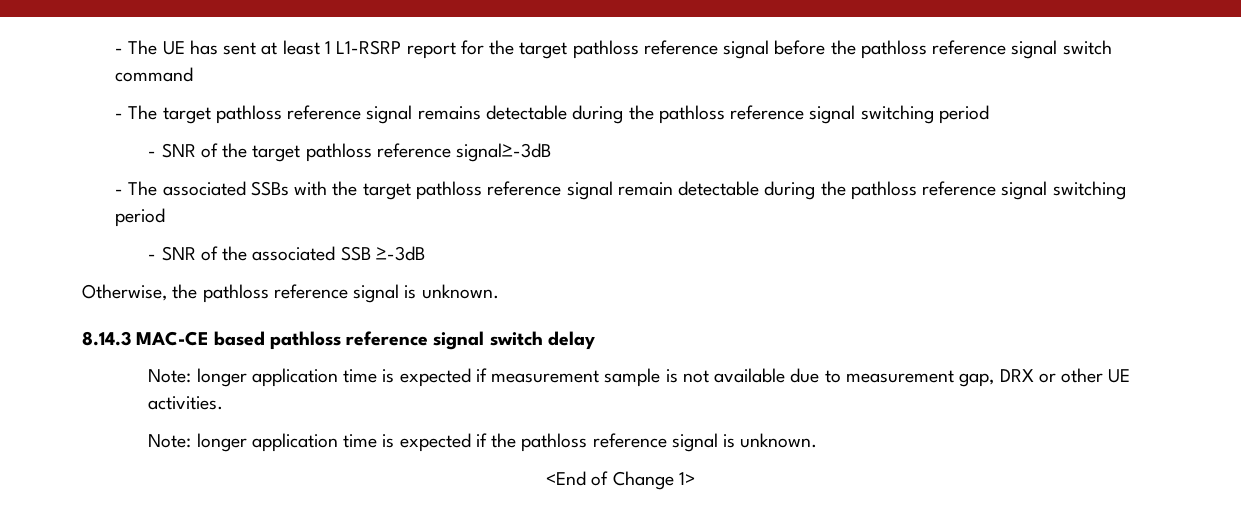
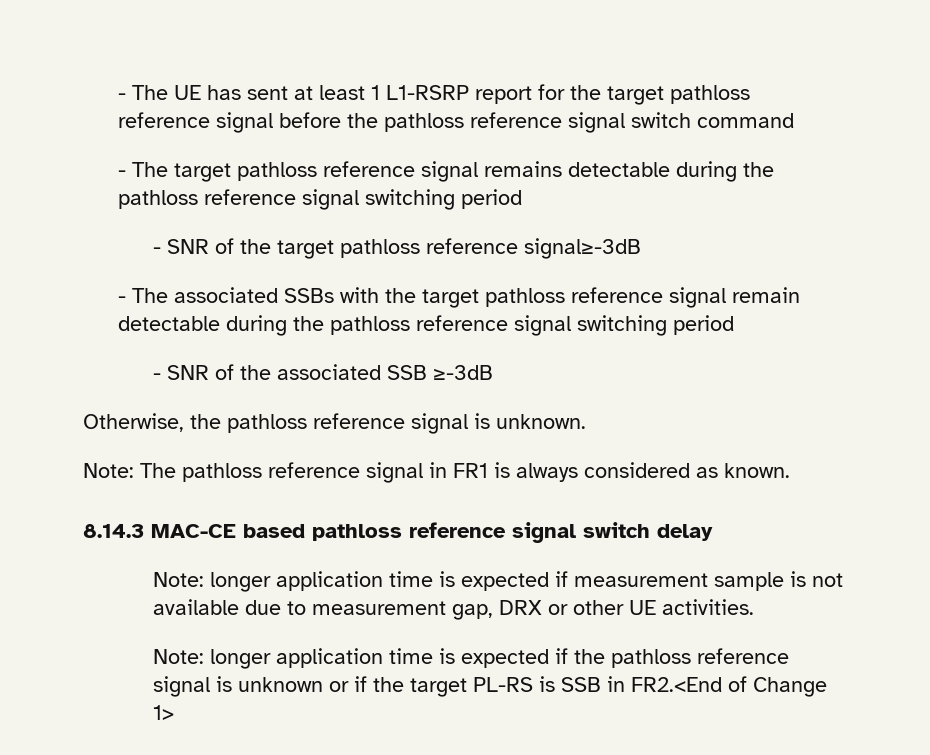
(499, 291) none -> [83,462,790,483] // Note: The pathloss reference signal in FR1 is always considered as known.
[740,433,818,448] [546,471,587,486] unknown. // <End -> [237,676,722,697] unknown or if the target PL-RS is SSB in FR2.<End

